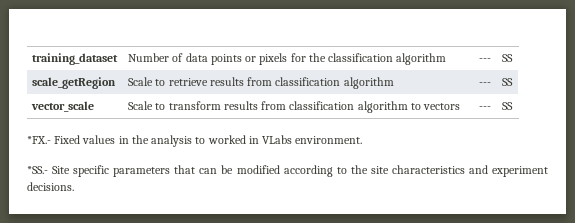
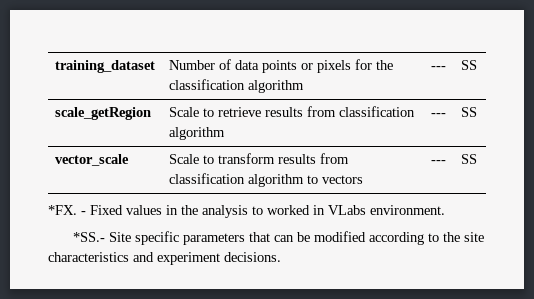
[27,136,51,144] *FX.- -> [48,205,86,215] *FX. -

